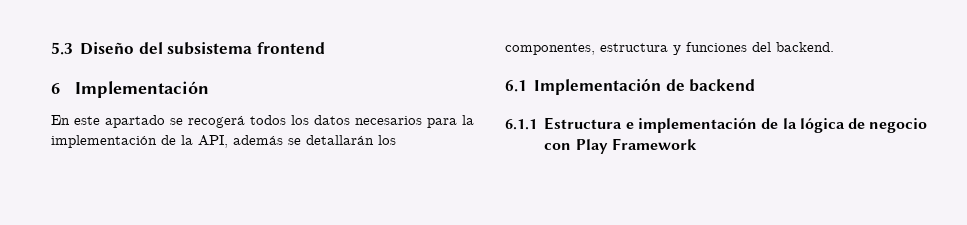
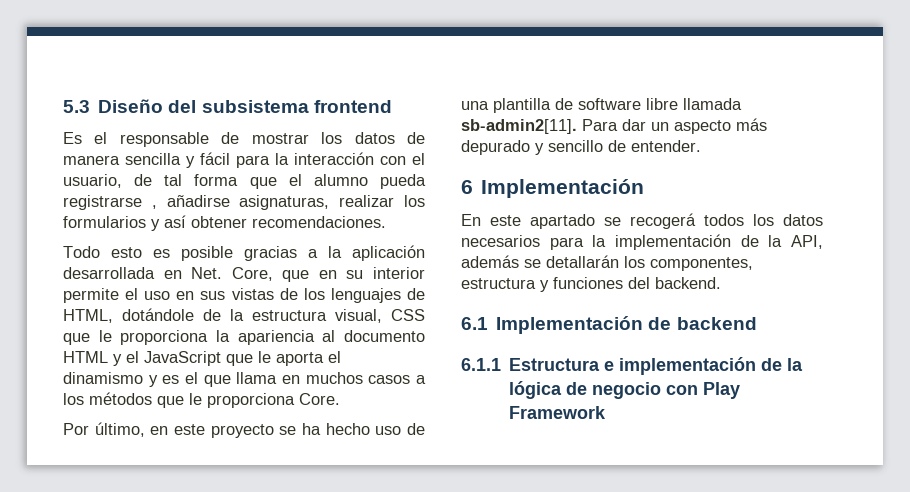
(326, 48) none -> [63,132,425,147] [63,152,425,168] [63,174,426,189] [63,195,425,210] [63,215,386,231] [63,245,425,261] [63,267,425,282] [63,288,425,303] [63,308,425,323] [63,330,425,345] [63,351,341,366] [63,372,426,387] [63,392,340,408] [63,422,426,438] [461,98,742,113] [461,118,767,134] [461,140,701,155] // Es el responsable de mostrar los datos de manera sencilla y fácil para la interacción con el usuario, de tal forma que el alumno pueda registrarse , añadirse asignaturas, realizar los formularios y así obtener recomendaciones. // Todo esto es posible gracias a la aplicación desarrollada en Net. Core, que en su interior permite el uso en sus vistas de los lenguajes de HTML, dotándole de la estructura visual, CSS que le proporciona la apariencia al documento HTML y el JavaScript que le aporta el dinamismo y es el que llama en muchos casos a los métodos que le proporciona Core. // Por último, en este proyecto se ha hecho uso de una plantilla de software libre llamada sb-admin2[11]. Para dar un aspecto más depurado y sencillo de entender.

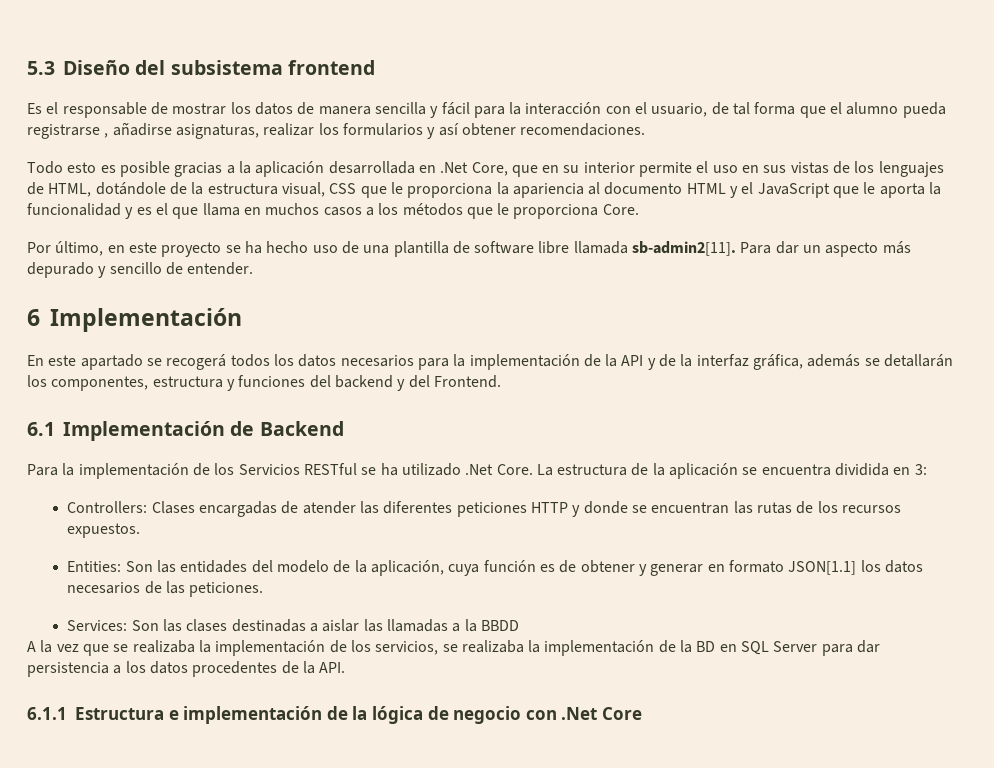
[191,267,223,279] Net. -> [440,162,469,173] .Net
[328,351,341,363] [63,372,143,384] el dinamismo -> [929,182,942,195] [27,203,121,216] la funcionalidad
[791,235,823,249] API, -> [621,354,804,370] API y de la interfaz gráfica,
[655,277,721,289] backend. -> [334,375,501,391] backend y del Frontend.
[676,317,757,330] backend -> [259,421,344,436] [27,463,927,479] [67,501,901,517] [67,523,141,538] [67,560,923,576] [67,581,264,597] [67,619,519,632] [27,640,881,656] [27,661,346,677] Backend // Para la implementación de los Servicios RESTful se ha utilizado .Net Core. La estructura de la aplicación se encuentra dividida en 3: // Controllers: Clases encargadas de atender las diferentes peticiones HTTP y donde se encuentran las rutas de los recursos expuestos. // Entities: Son las entidades del modelo de la aplicación, cuya función es de obtener y generar en formato JSON[1.1] los datos necesarios de las peticiones. // Services: Son las clases destinadas a aislar las llamadas a la BBDD // A la vez que se realizaba la implementación de los servicios, se realizaba la implementación de la BD en SQL Server para dar persistencia a los datos procedentes de la API.
[703,382,741,399] [509,406,607,419] Play Framework -> [561,707,642,720] .Net Core

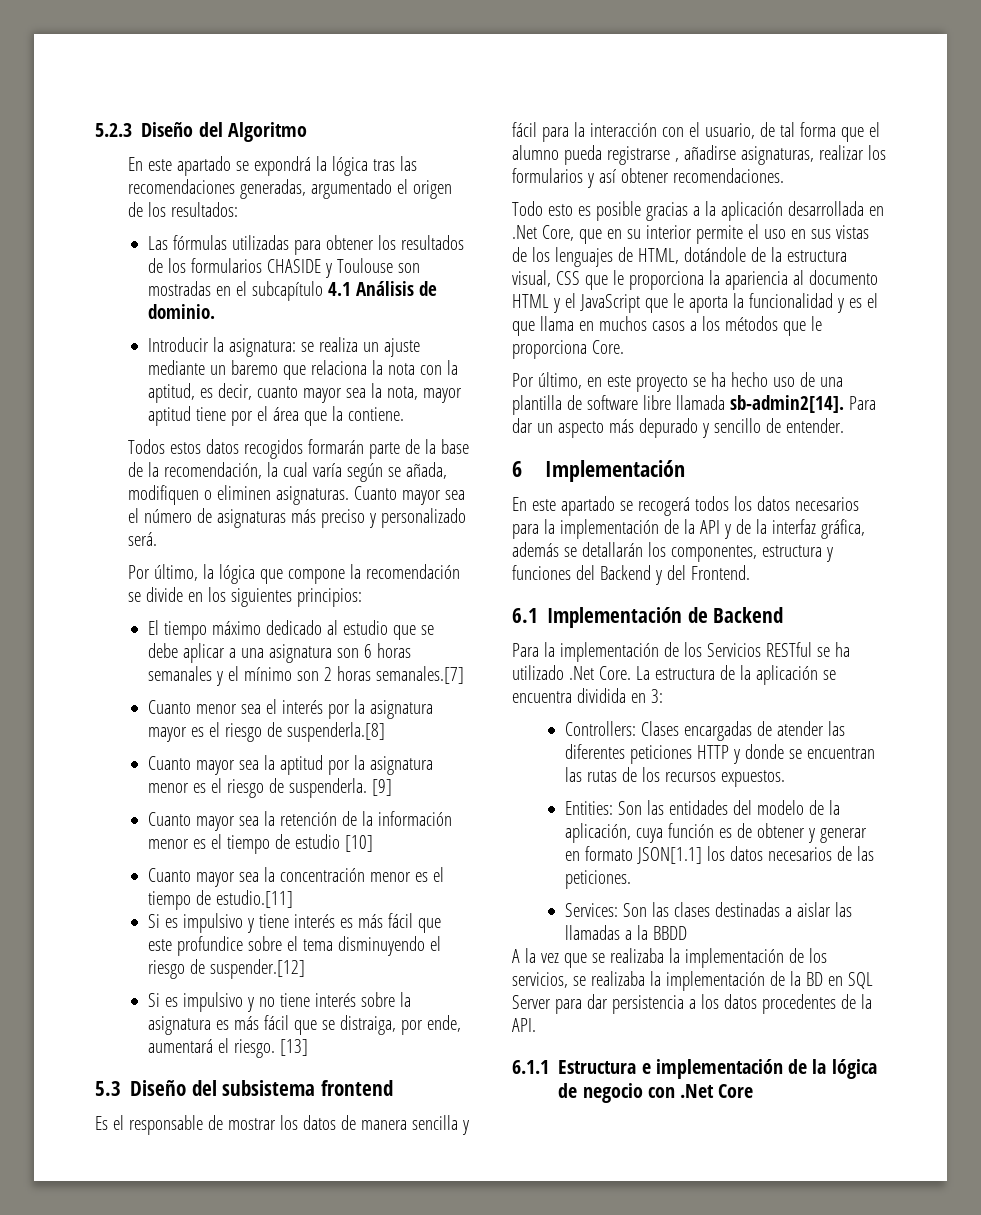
(27, 68) none -> [95,122,307,142] [127,156,417,176] [127,179,452,199] [127,202,238,217] [148,235,465,255] [148,258,421,278] [148,281,438,301] [148,304,216,319] [148,337,421,357] [148,360,459,380] [148,383,463,403] [148,406,405,426] [127,439,469,459] [127,462,447,482] [127,485,465,505] [127,508,466,528] [127,532,157,546] [127,564,460,584] [127,587,362,607] [148,620,435,640] [148,643,412,663] [148,666,465,686] [148,699,434,719] [148,722,386,742] [148,755,434,775] [148,778,393,798] [148,811,453,831] [148,834,374,854] [148,867,445,887] [148,890,294,910] [148,913,442,933] [148,936,442,956] [148,959,306,979] [148,992,412,1012] [148,1015,462,1035] [148,1038,309,1058] 5.2.3 Diseño del Algoritmo // En este apartado se expondrá la lógica tras las recomendaciones generadas, argumentado el origen de los resultados: // Las fórmulas utilizadas para obtener los resultados de los formularios CHASIDE y Toulouse son mostradas en el subcapítulo 4.1 Análisis de dominio. // Introducir la asignatura: se realiza un ajuste mediante un baremo que relaciona la nota con la aptitud, es decir, cuanto mayor sea la nota, mayor aptitud tiene por el área que la contiene. // Todos estos datos recogidos formarán parte de la base de la recomendación, la cual varía según se añada, modifiquen o eliminen asignaturas. Cuanto mayor sea el número de asignaturas más preciso y personalizado será. // Por último, la lógica que compone la recomendación se divide en los siguientes principios: // El tiempo máximo dedicado al estudio que se debe aplicar a una asignatura son 6 horas semanales y el mínimo son 2 horas semanales.[7] // Cuanto menor sea el interés por la asignatura mayor es el riesgo de suspenderla.[8] // Cuanto mayor sea la aptitud por la asignatura menor es el riesgo de suspenderla. [9] // Cuanto mayor sea la retención de la información menor es el tiempo de estudio [10] // Cuanto mayor sea la concentración menor es el tiempo de estudio.[11] // Si es impulsivo y tiene interés es más fácil que este profundice sobre el tema disminuyendo el riesgo de suspender.[12] // Si es impulsivo y no tiene interés sobre la asignatura es más fácil que se distraiga, por ende, aumentará el riesgo. [13] //
[632,241,737,256] sb-admin2[11]. -> [729,395,844,413] sb-admin2[14].
[334,375,393,388] backend -> [599,565,651,580] Backend

